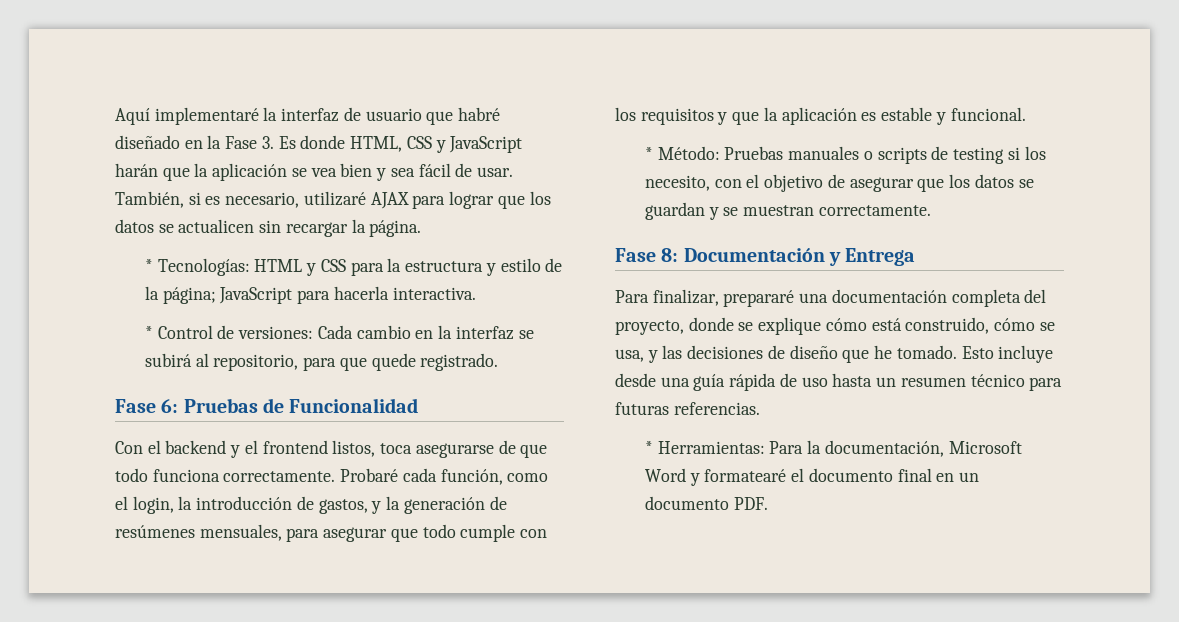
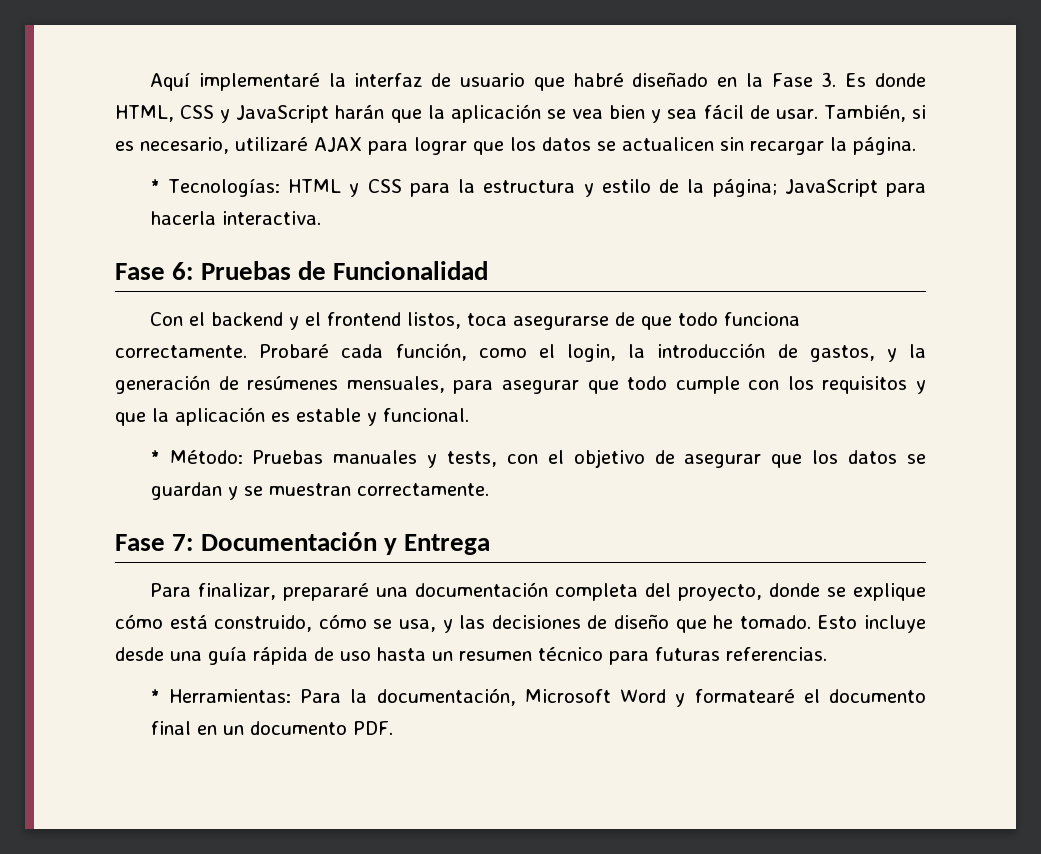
[144,325,534,340] [144,353,499,371] // * Control de versiones: Cada cambio en la interfaz se subirá al repositorio, para que quede registrado. -> (321, 218) none
[863,146,1046,164] [644,175,710,191] o scripts de testing si los necesito, -> [427,451,498,468] y tests,
[661,248,679,262] 8: -> [172,534,194,551] 7:

